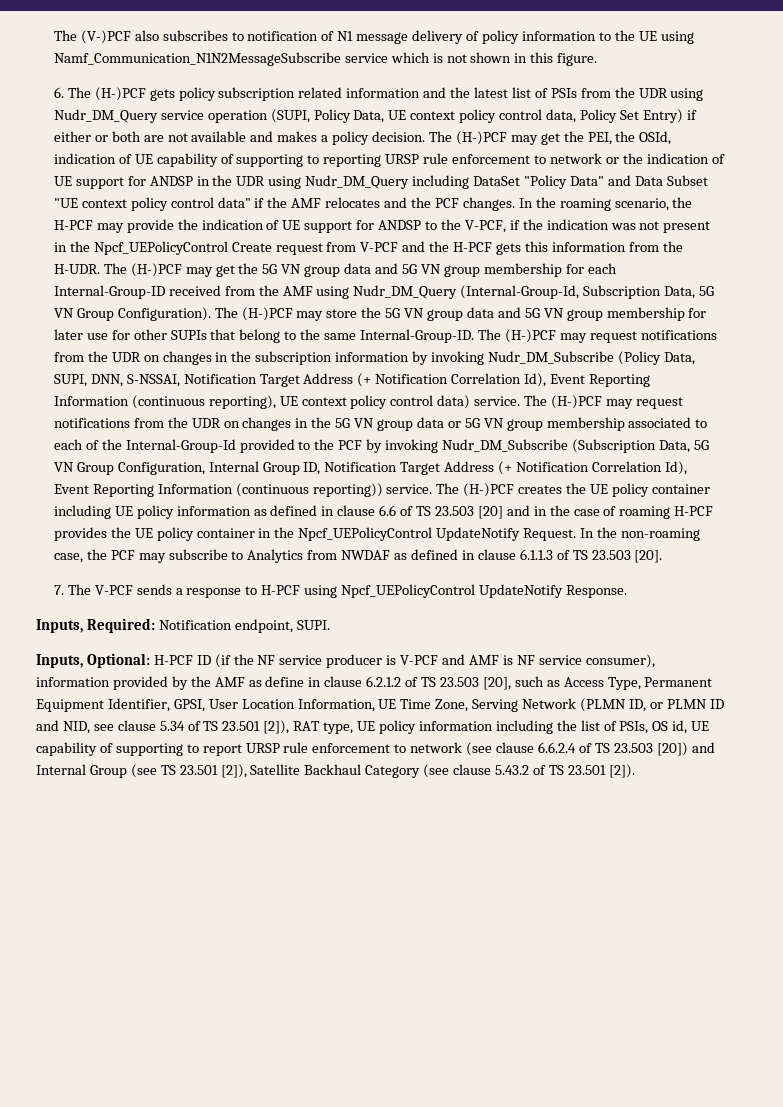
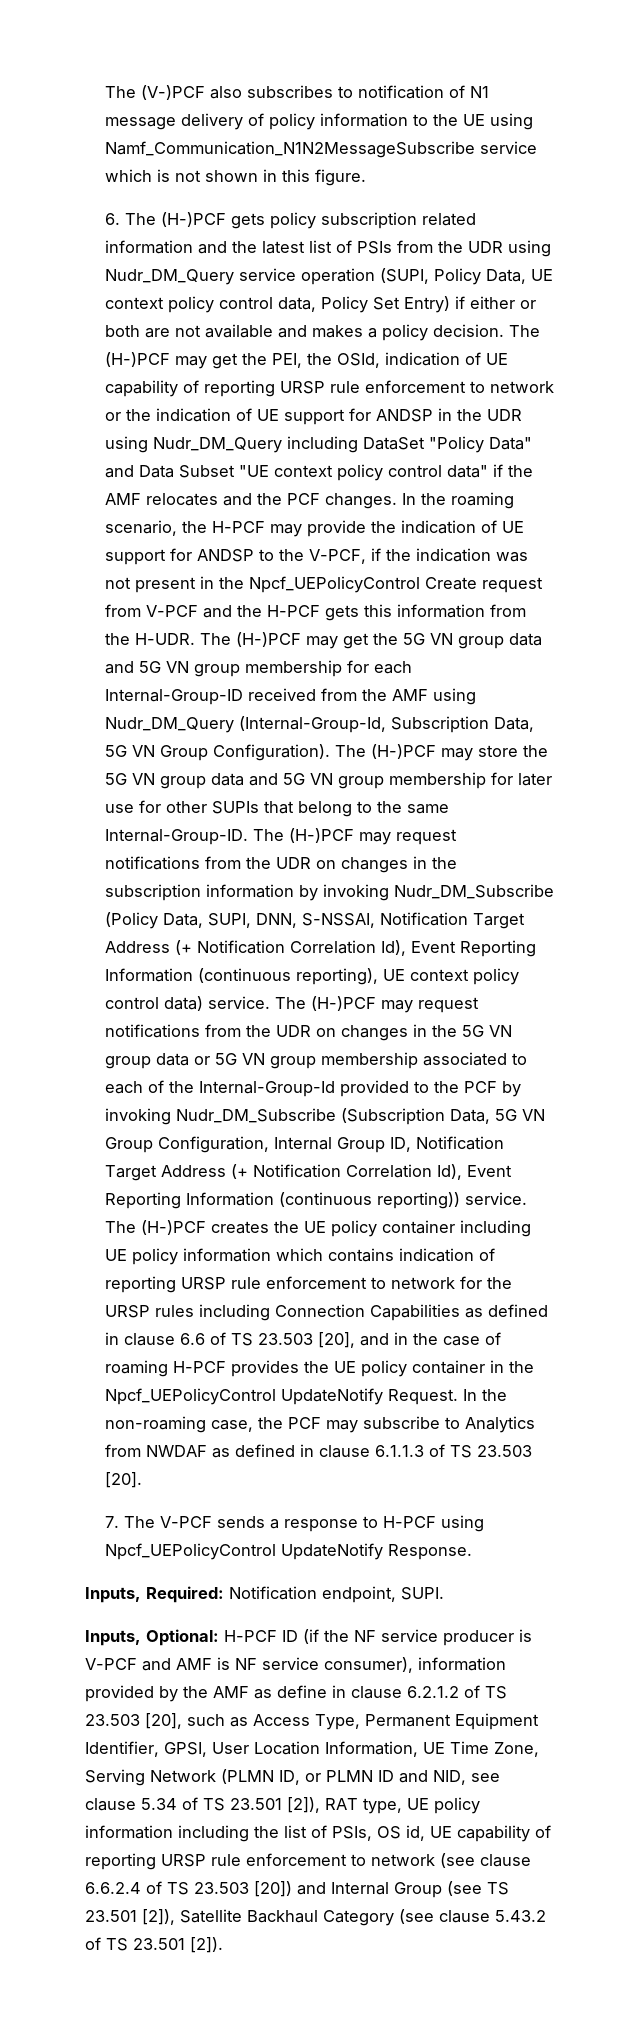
[236,154,320,167] supporting to -> (199, 386) none
(251, 511) none -> [275,1248,495,1262] [104,1276,512,1293] [104,1304,460,1321] which contains indication of reporting URSP rule enforcement to network for the URSP rules including Connection Capabilities
[477,506,503,519] [20] -> [317,1332,355,1348] [20],
[115,743,242,756] supporting to report -> [85,1853,156,1870] reporting

